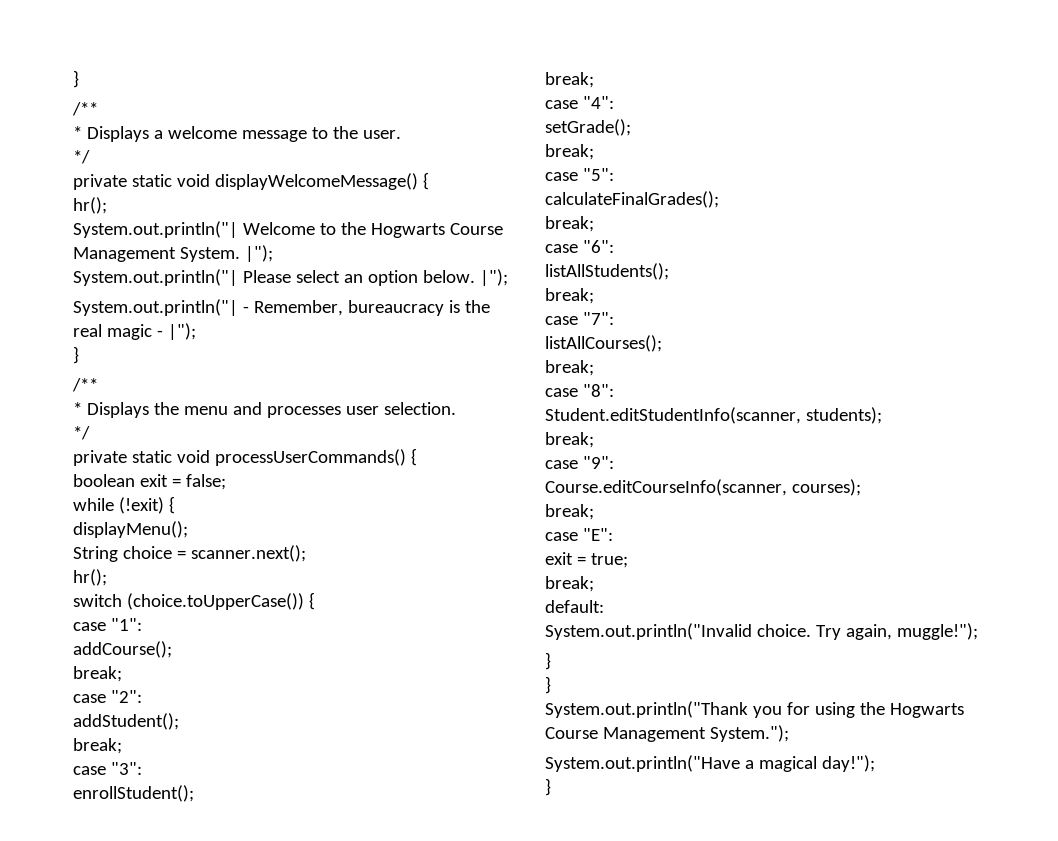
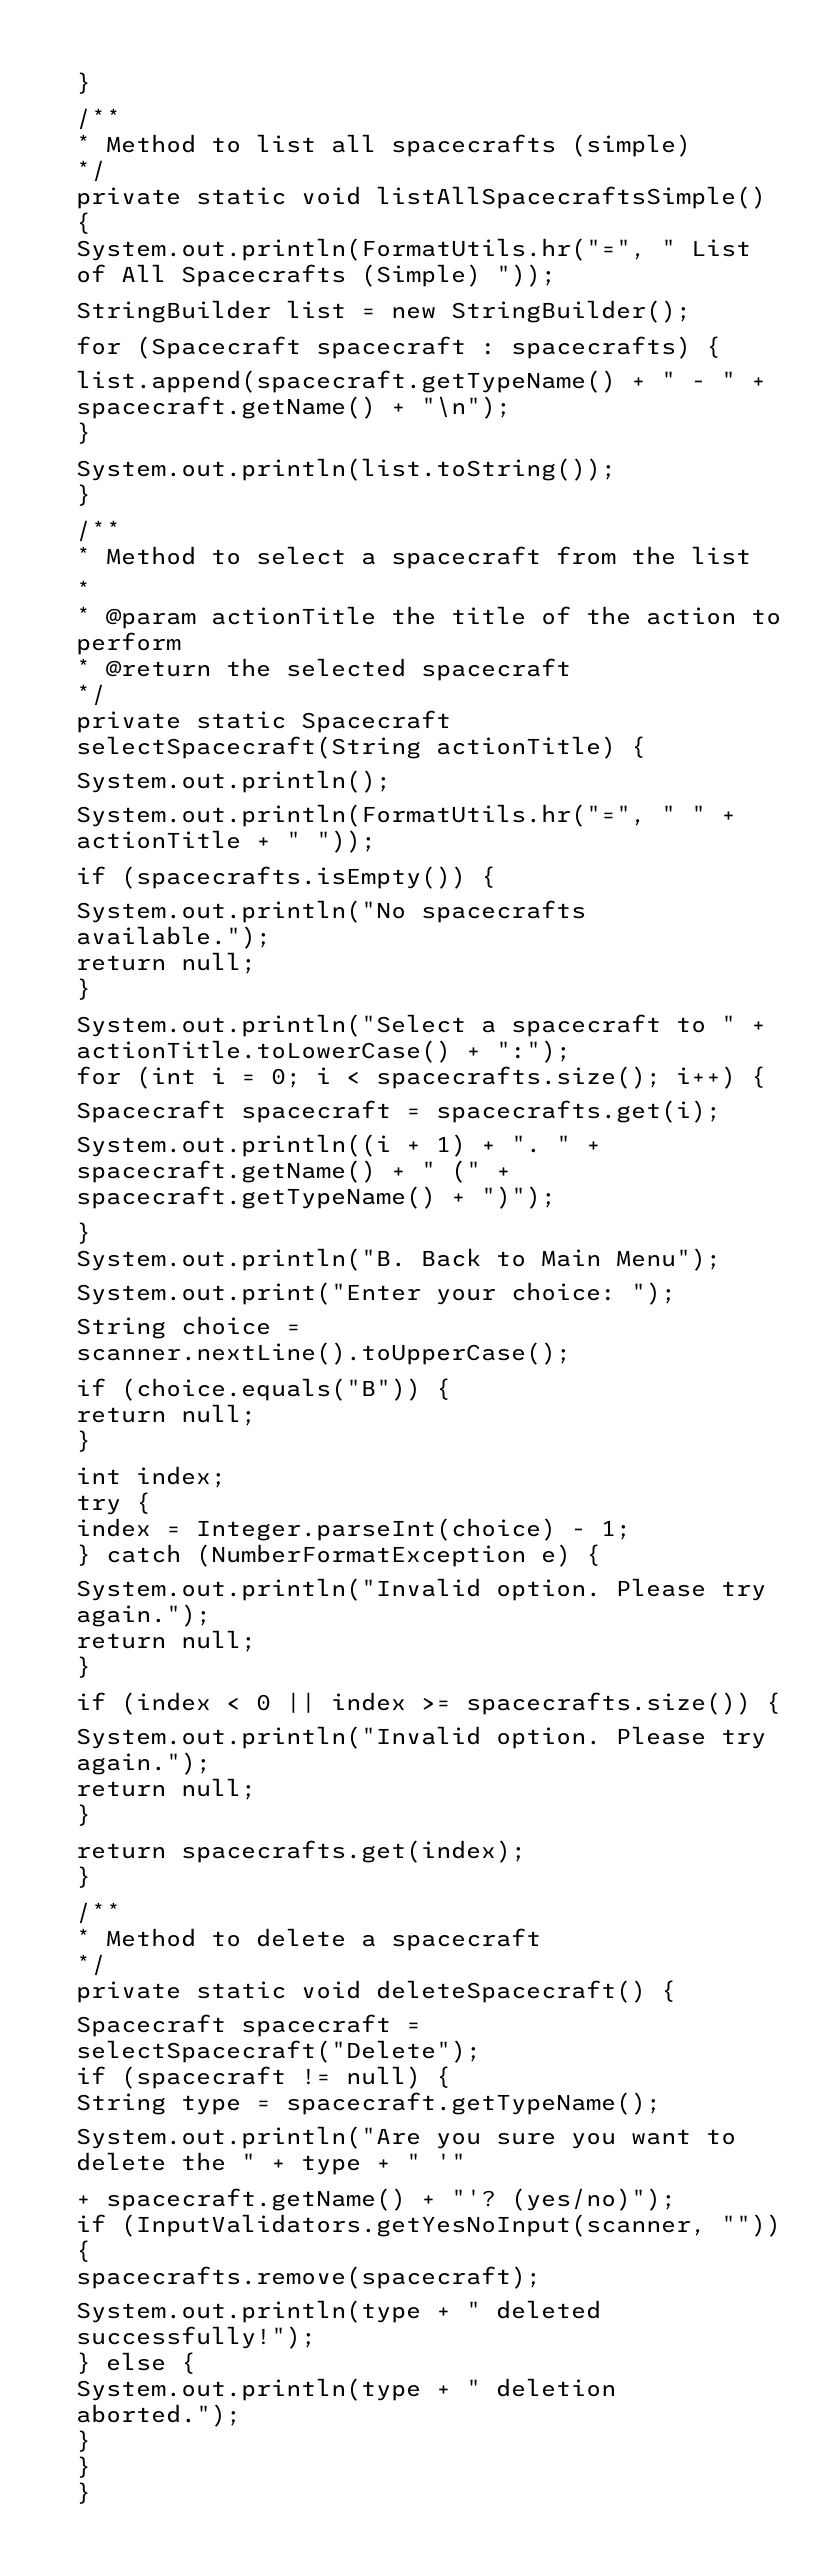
[73,70,79,88] [72,102,98,116] [73,126,401,142] [73,150,90,164] [73,172,429,190] [73,197,107,214] [73,221,503,238] [73,245,273,262] [73,269,508,286] [73,299,490,316] [73,323,196,340] [73,346,79,364] [72,378,98,392] [73,402,456,418] [73,426,90,440] [73,448,417,466] [73,474,226,490] [73,496,175,514] [73,521,188,538] [73,545,306,562] [73,569,107,586] [73,592,315,610] [73,618,142,631] [73,641,172,658] [73,666,122,682] [73,690,142,703] [73,713,179,730] [73,738,122,754] [73,762,142,775] [73,785,194,802] [545,72,594,88] [545,96,614,109] [545,119,631,136] [545,144,594,160] [545,168,614,181] [545,191,719,208] [545,216,594,232] [545,240,614,253] [545,263,669,280] [545,288,594,304] [545,312,614,325] [545,335,662,352] [545,360,594,376] [545,384,614,397] [545,407,882,424] [545,432,594,448] [545,456,614,469] [545,479,861,496] [545,504,594,520] [545,528,613,541] [545,552,628,568] [545,576,594,592] [545,600,604,613] [545,623,978,640] [545,652,551,670] [545,676,551,694] [545,701,964,718] [545,725,789,742] [545,755,875,772] } // /** // * Displays a welcome message to the user. // */ // private static void displayWelcomeMessage() { // hr(); // System.out.println("| Welcome to the Hogwarts Course Management System. |"); // System.out.println("| Please select an option below. |"); // System.out.println("| - Remember, bureaucracy is the real magic - |"); // } // /** // * Displays the menu and processes user selection. // */ // private static void processUserCommands() { // boolean exit = false; // while (!exit) { // displayMenu(); // String choice = scanner.next(); // hr(); // switch (choice.toUpperCase()) { // case "1": // addCourse(); // break; // case "2": // addStudent(); // break; // case "3": // enrollStudent(); // break; // case "4": // setGrade(); // break; // case "5": // calculateFinalGrades(); // break; // case "6": // listAllStudents(); // break; // case "7": // listAllCourses(); // break; // case "8": // Student.editStudentInfo(scanner, students); // break; // case "9": // Course.editCourseInfo(scanner, courses); // break; // case "E": // exit = true; // break; // default: // System.out.println("Invalid choice. Try again, muggle!"); // } // } // System.out.println("Thank you for using the Hogwarts Course Management System."); // System.out.println("Have a magical day!"); -> [76,72,91,94] [76,108,121,130] [76,134,691,157] [76,160,106,182] [76,186,766,209] [76,212,91,234] [76,238,751,261] [76,264,556,287] [76,300,691,323] [76,336,721,359] [76,370,766,393] [76,396,511,419] [76,422,91,444] [76,458,616,481] [76,484,91,506] [76,520,121,542] [76,546,751,569] [76,580,91,598] [76,606,781,629] [76,632,181,655] [76,658,571,681] [76,684,106,706] [76,710,451,733] [76,736,646,759] [76,770,391,793] [76,804,736,827] [76,830,376,853] [76,866,496,889] [76,900,586,923] [76,926,271,949] [76,952,256,974] [76,978,91,1000] [76,1014,766,1037] [76,1040,571,1063] [76,1066,766,1089] [76,1100,721,1123] [76,1134,601,1157] [76,1160,511,1183] [76,1186,556,1209] [76,1222,91,1244] [76,1248,721,1271] [76,1282,676,1305] [76,1316,301,1339] [76,1342,571,1365] [76,1378,451,1401] [76,1404,256,1426] [76,1430,91,1452] [76,1466,226,1488] [76,1492,151,1515] [76,1518,631,1541] [76,1544,601,1567] [76,1578,766,1601] [76,1604,211,1627] [76,1630,256,1652] [76,1656,91,1678] [76,1692,781,1715] [76,1726,766,1749] [76,1752,211,1775] [76,1778,256,1800] [76,1804,91,1826] [76,1840,526,1863] [76,1866,91,1888] [76,1902,121,1924] [76,1928,541,1951] [76,1954,106,1976] [76,1980,676,2003] [76,2014,421,2037] [76,2040,481,2063] [76,2066,451,2089] [76,2092,661,2115] [76,2126,736,2149] [76,2152,466,2175] [76,2188,676,2211] [76,2214,781,2237] [76,2240,91,2262] [76,2266,541,2289] [76,2300,601,2323] [76,2326,316,2349] [76,2352,196,2374] [76,2378,616,2401] [76,2404,241,2427] [76,2430,91,2452] [76,2456,91,2478] } // /** // * Method to list all spacecrafts (simple) // */ // private static void listAllSpacecraftsSimple() { // System.out.println(FormatUtils.hr("=", " List of All Spacecrafts (Simple) ")); // StringBuilder list = new StringBuilder(); // for (Spacecraft spacecraft : spacecrafts) { // list.append(spacecraft.getTypeName() + " - " + spacecraft.getName() + "\n"); // } // System.out.println(list.toString()); // } // /** // * Method to select a spacecraft from the list // * // * @param actionTitle the title of the action to perform // * @return the selected spacecraft // */ // private static Spacecraft selectSpacecraft(String actionTitle) { // System.out.println(); // System.out.println(FormatUtils.hr("=", " " + actionTitle + " ")); // if (spacecrafts.isEmpty()) { // System.out.println("No spacecrafts available."); // return null; // } // System.out.println("Select a spacecraft to " + actionTitle.toLowerCase() + ":"); // for (int i = 0; i < spacecrafts.size(); i++) { // Spacecraft spacecraft = spacecrafts.get(i); // System.out.println((i + 1) + ". " + spacecraft.getName() + " (" + spacecraft.getTypeName() + ")"); // } // System.out.println("B. Back to Main Menu"); // System.out.print("Enter your choice: "); // String choice = scanner.nextLine().toUpperCase(); // if (choice.equals("B")) { // return null; // } // int index; // try { // index = Integer.parseInt(choice) - 1; // } catch (NumberFormatException e) { // System.out.println("Invalid option. Please try again."); // return null; // } // if (index < 0 || index >= spacecrafts.size()) { // System.out.println("Invalid option. Please try again."); // return null; // } // return spacecrafts.get(index); // } // /** // * Method to delete a spacecraft // */ // private static void deleteSpacecraft() { // Spacecraft spacecraft = selectSpacecraft("Delete"); // if (spacecraft != null) { // String type = spacecraft.getTypeName(); // System.out.println("Are you sure you want to delete the " + type + " '" // + spacecraft.getName() + "'? (yes/no)"); // if (InputValidators.getYesNoInput(scanner, "")) { // spacecrafts.remove(spacecraft); // System.out.println(type + " deleted successfully!"); // } else { // System.out.println(type + " deletion aborted."); // } // }

